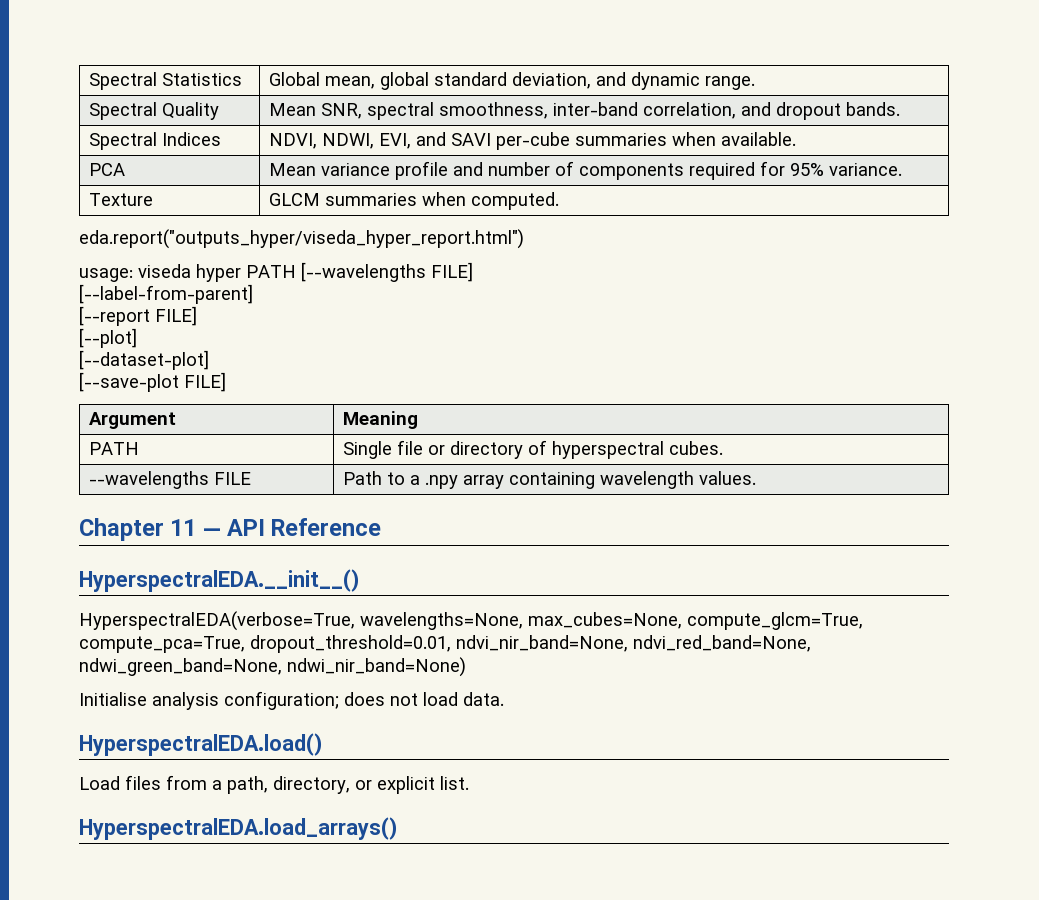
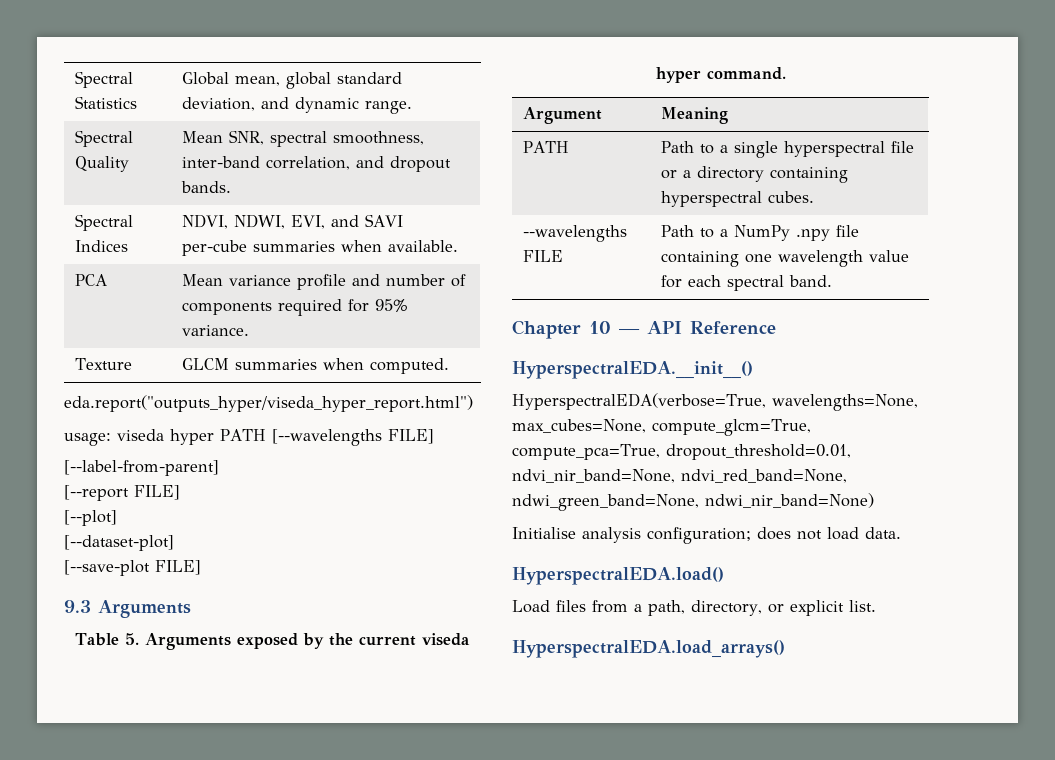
[88,412,176,429] [342,411,418,429] [88,442,139,455] [342,440,547,459] // Argument | Meaning // PATH | Single file or directory of -> [64,600,191,618] [75,633,470,650] [655,67,786,83] [523,107,603,124] [661,107,729,124] [523,141,570,153] [661,141,915,158] [661,166,849,183] // 9.3 Arguments // Table 5. Arguments exposed by the current viseda hyper command. // Argument | Meaning // PATH | Path to a single hyperspectral file or a directory containing
[424,471,756,489] .npy array containing wavelength values. -> [734,225,860,241] [661,250,910,267] [661,275,833,291] NumPy .npy file containing one wavelength value for each spectral band.
[170,519,197,536] 11 -> [589,321,611,334] 10

